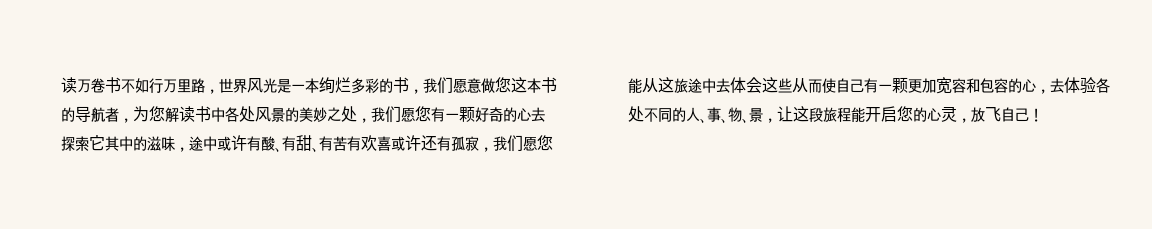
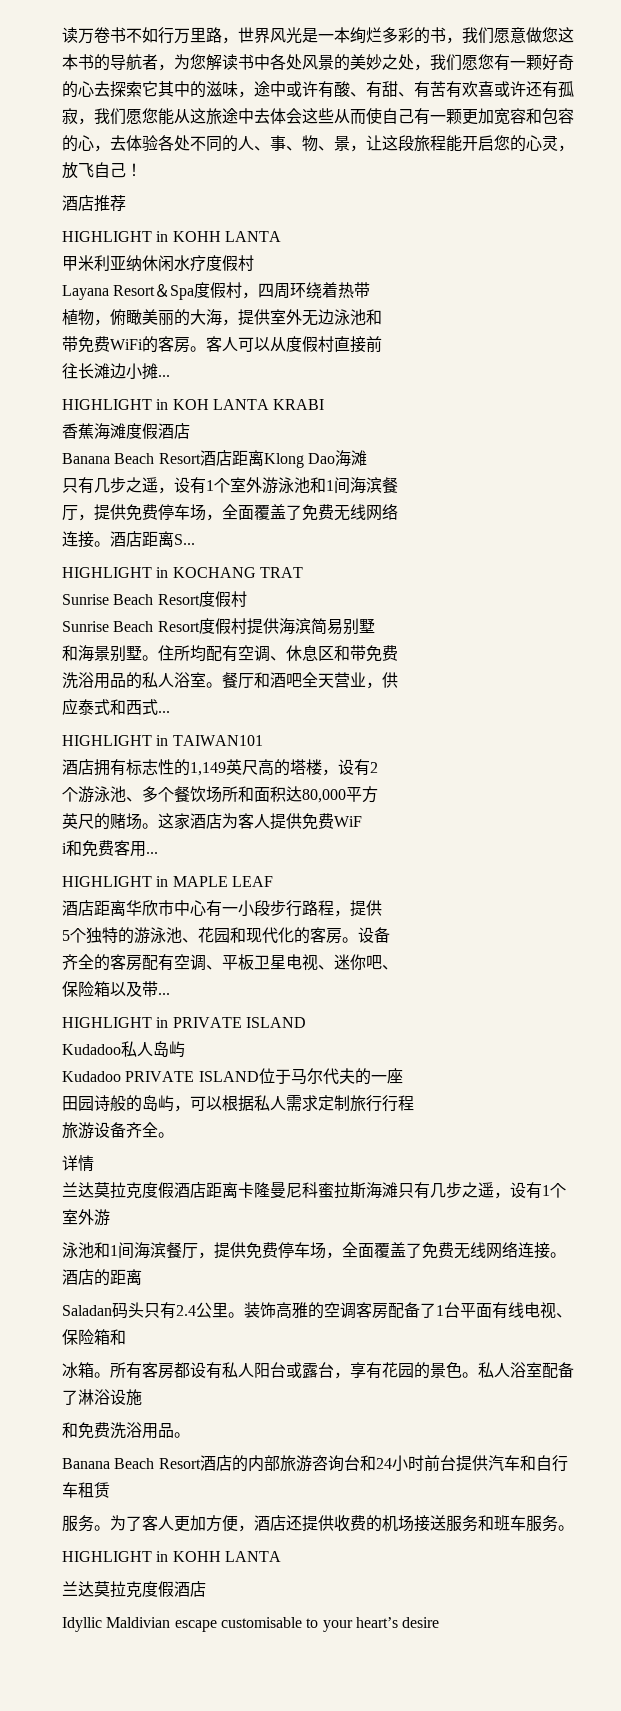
(1043, 115) none -> [61,195,126,212] [61,231,281,242] [61,255,254,272] [61,282,371,300] [61,309,382,326] [61,336,382,353] [61,363,170,380] [61,399,325,410] [61,423,190,439] [61,450,367,468] [61,477,398,494] [61,503,398,521] [61,531,195,548] [61,567,303,578] [61,591,247,607] [61,618,375,635] [61,645,398,662] [61,672,398,689] [61,698,170,715] [61,735,263,746] [61,759,378,776] [61,786,378,803] [61,813,362,830] [61,840,158,857] [61,876,273,887] [61,900,382,917] [61,927,390,944] [61,954,398,971] [61,981,170,997] [61,1017,306,1028] [61,1041,185,1058] [61,1068,403,1085] [61,1095,414,1112] [61,1122,174,1139] [61,1155,94,1172] [61,1182,566,1199] [61,1209,110,1226] [61,1241,566,1259] [61,1269,142,1286] [61,1302,572,1319] [61,1329,126,1345] [61,1362,574,1379] [61,1389,142,1406] [61,1422,190,1439] [61,1455,568,1472] [61,1482,110,1498] [61,1515,574,1532] [61,1551,281,1562] [61,1581,206,1598] [61,1617,440,1632] // 酒店推荐 // HIGHLIGHT in KOHH LANTA // 甲米利亚纳休闲水疗度假村 // Layana Resort＆Spa度假村，四周环绕着热带 // 植物，俯瞰美丽的大海，提供室外无边泳池和 // 带免费WiFi的客房。客人可以从度假村直接前 // 往长滩边小摊... // HIGHLIGHT in KOH LANTA KRABI // 香蕉海滩度假酒店 // Banana Beach Resort酒店距离Klong Dao海滩 // 只有几步之遥，设有1个室外游泳池和1间海滨餐 // 厅，提供免费停车场，全面覆盖了免费无线网络 // 连接。酒店距离S... // HIGHLIGHT in KOCHANG TRAT // Sunrise Beach Resort度假村 // Sunrise Beach Resort度假村提供海滨简易别墅 // 和海景别墅。住所均配有空调、休息区和带免费 // 洗浴用品的私人浴室。餐厅和酒吧全天营业，供 // 应泰式和西式... // HIGHLIGHT in TAIWAN101 // 酒店拥有标志性的1,149英尺高的塔楼，设有2 // 个游泳池、多个餐饮场所和面积达80,000平方 // 英尺的赌场。这家酒店为客人提供免费WiF // i和免费客用... // HIGHLIGHT in MAPLE LEAF // 酒店距离华欣市中心有一小段步行路程，提供 // 5个独特的游泳池、花园和现代化的客房。设备 // 齐全的客房配有空调、平板卫星电视、迷你吧、 // 保险箱以及带... // HIGHLIGHT in PRIVATE ISLAND // Kudadoo私人岛屿 // Kudadoo PRIVATE ISLAND位于马尔代夫的一座 // 田园诗般的岛屿，可以根据私人需求定制旅行行程 // 旅游设备齐全。 // 详情 // 兰达莫拉克度假酒店距离卡隆曼尼科蜜拉斯海滩只有几步之遥，设有1个室外游 // 泳池和1间海滨餐厅，提供免费停车场，全面覆盖了免费无线网络连接。酒店的距离 // Saladan码头只有2.4公里。装饰高雅的空调客房配备了1台平面有线电视、保险箱和 // 冰箱。所有客房都设有私人阳台或露台，享有花园的景色。私人浴室配备了淋浴设施 // 和免费洗浴用品。 // Banana Beach Resort酒店的内部旅游咨询台和24小时前台提供汽车和自行车租赁 // 服务。为了客人更加方便，酒店还提供收费的机场接送服务和班车服务。 // HIGHLIGHT in KOHH LANTA // 兰达莫拉克度假酒店 // Idyllic Maldivian escape customisable to your heart’s desire

